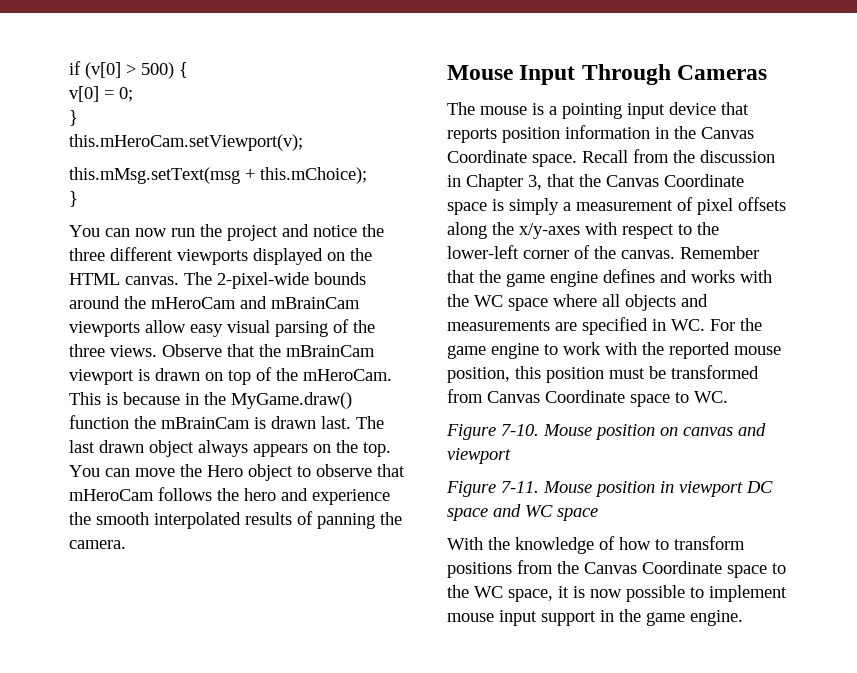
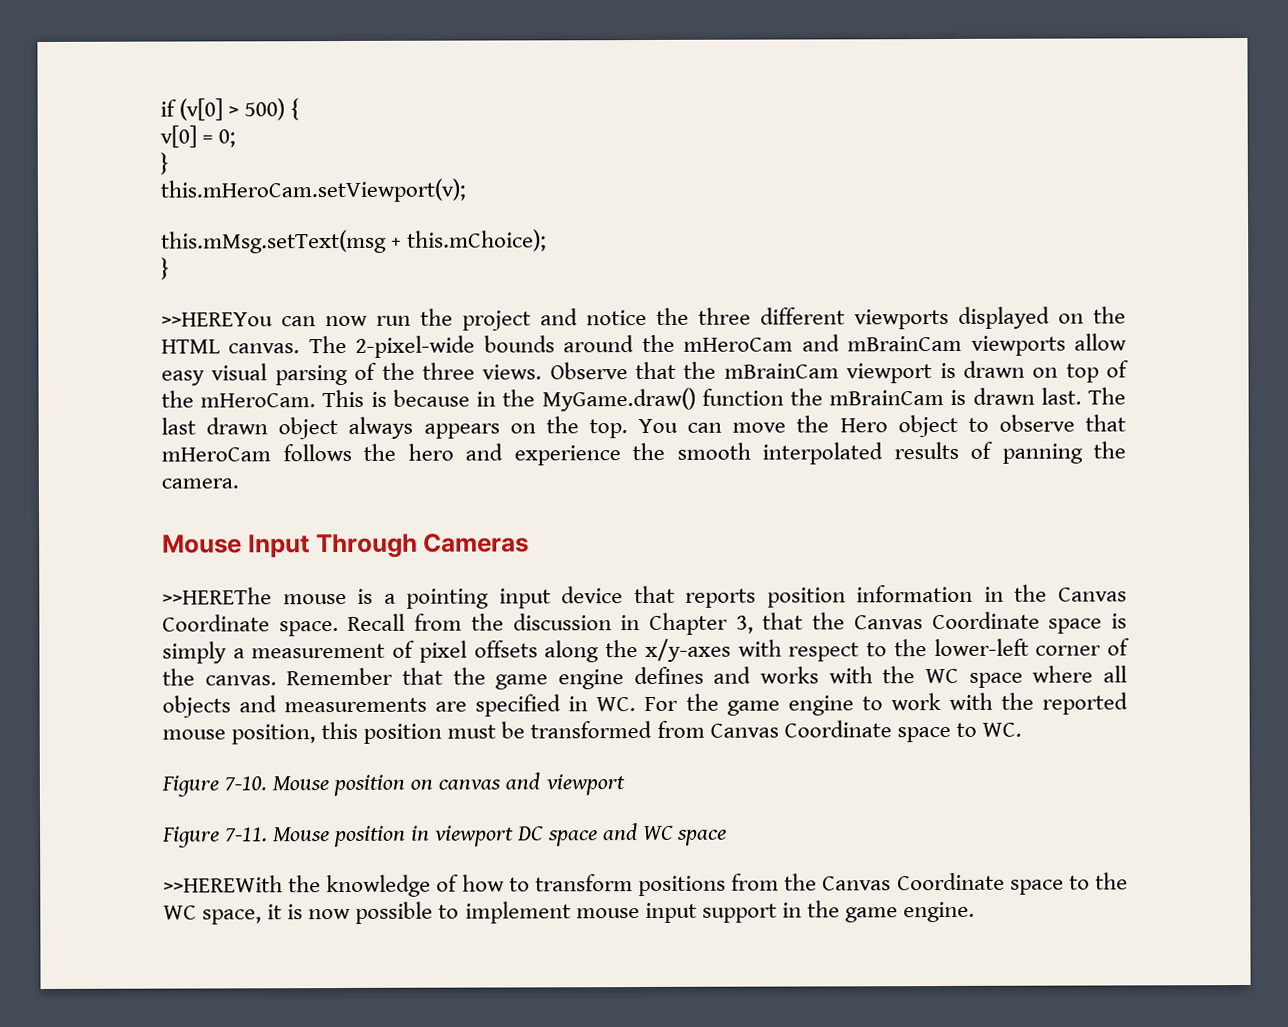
[69,225,100,237] You -> [161,312,273,327] >>HEREYou
[447,102,475,115] The -> [162,587,272,605] >>HEREThe
[447,537,483,550] With -> [163,875,283,893] >>HEREWith

